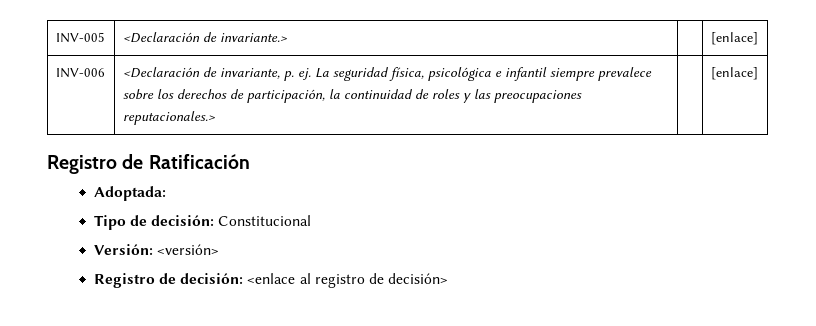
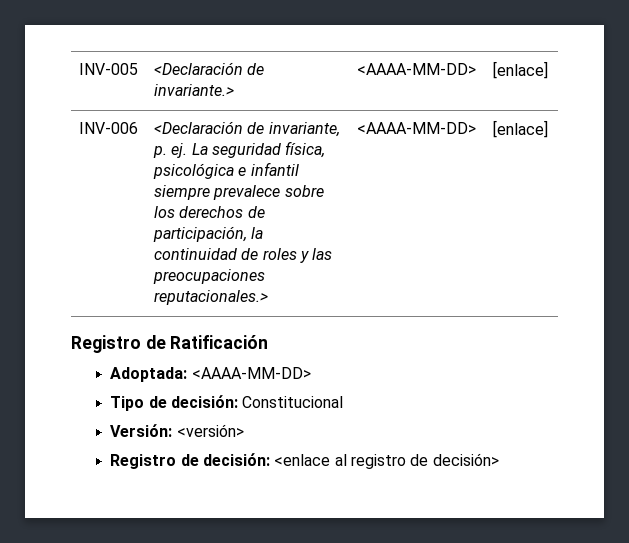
(287, 37) none -> [356,63,476,75] <AAAA-MM-DD>
(215, 118) none -> [356,122,476,134] <AAAA-MM-DD>
(166, 193) none -> [191,367,311,379] <AAAA-MM-DD>

